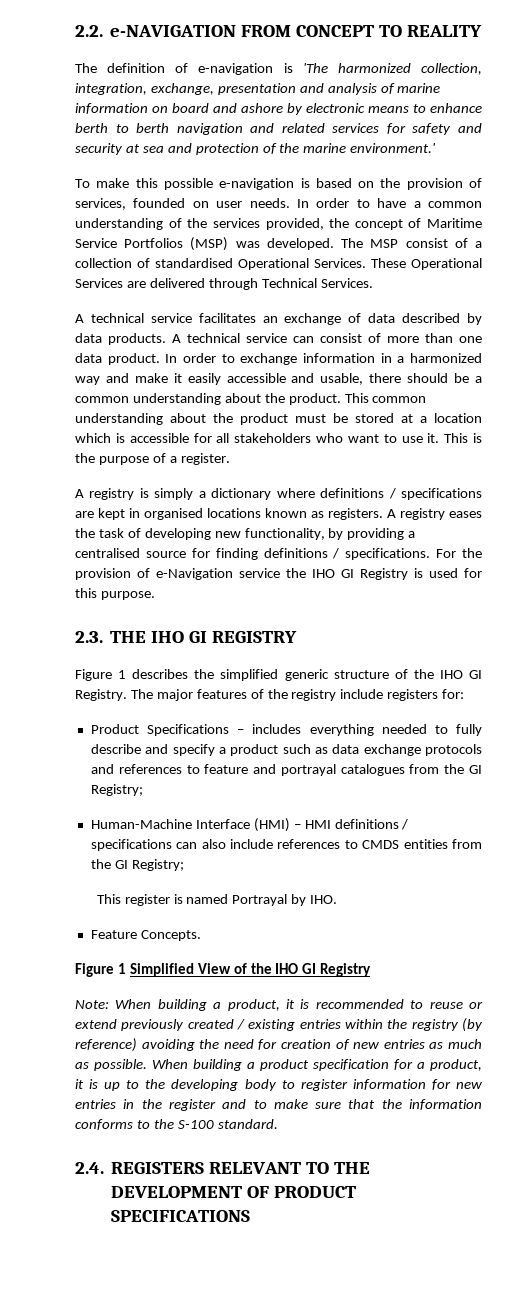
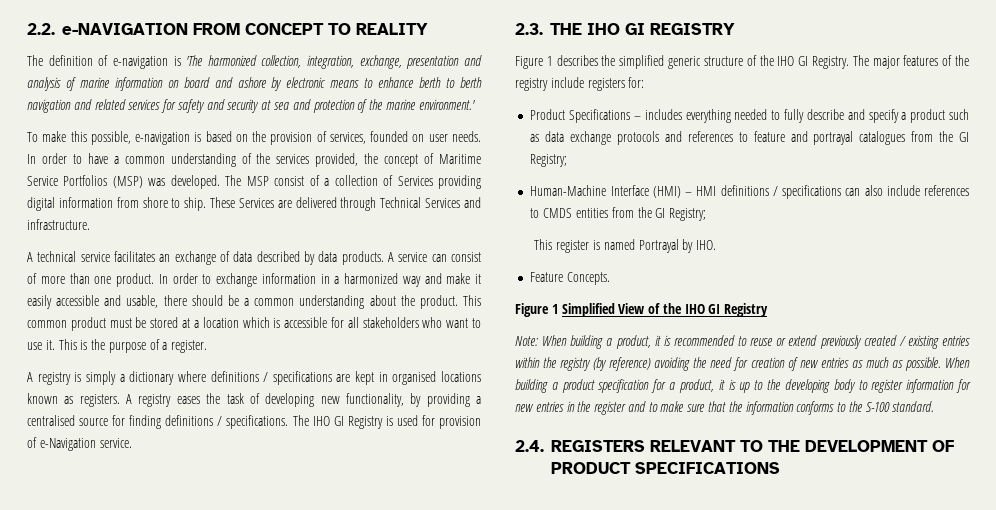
[163,178,213,190] possible -> [90,131,131,145] possible,
[155,258,482,270] standardised Operational Services. These Operational -> [397,175,481,189] [27,197,236,211] Services providing digital information from shore to ship. These
[320,278,373,288] Services. -> [425,197,482,208] [27,219,90,230] Services and infrastructure.
[187,333,240,343] technical -> (394, 257) none
[75,353,102,363] data -> (112, 280) none
[75,413,233,425] understanding about the -> (67, 324) none
[436,548,482,558] [75,568,306,580] For the provision of e-Navigation service the -> [292,415,309,426] The
[75,588,155,600] this purpose. -> [438,416,481,429] [27,437,132,451] provision of e-Navigation service.

